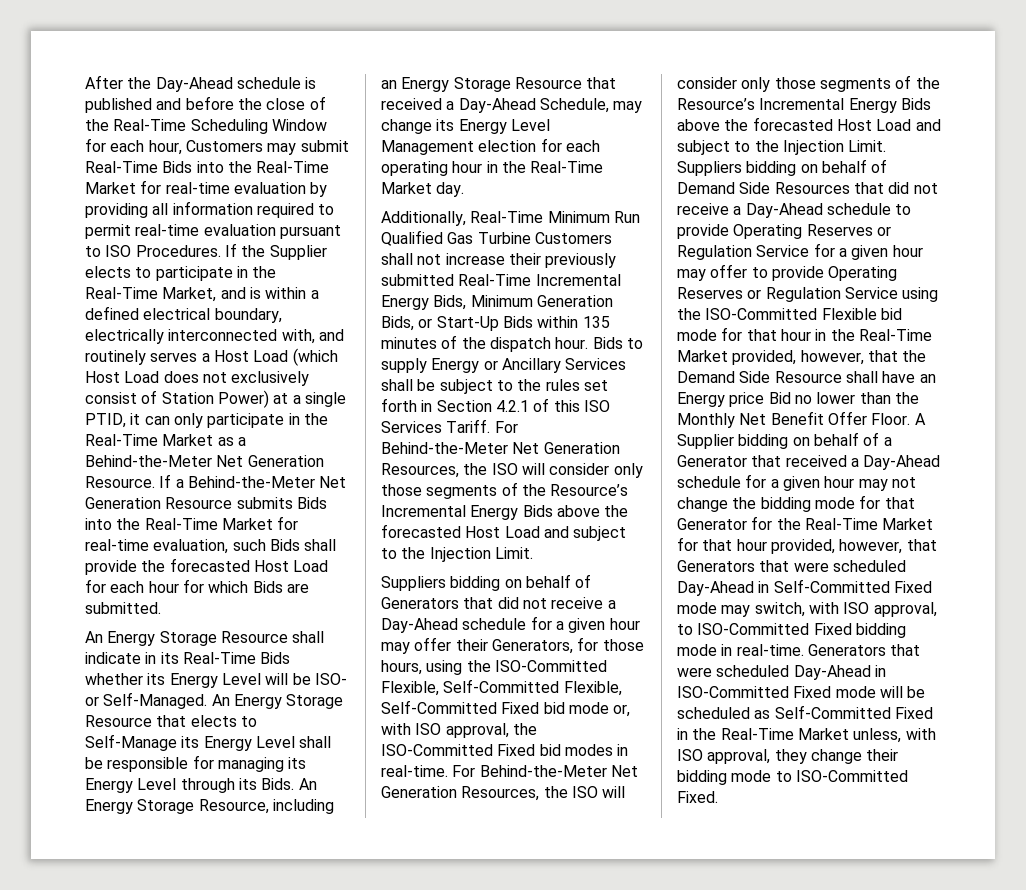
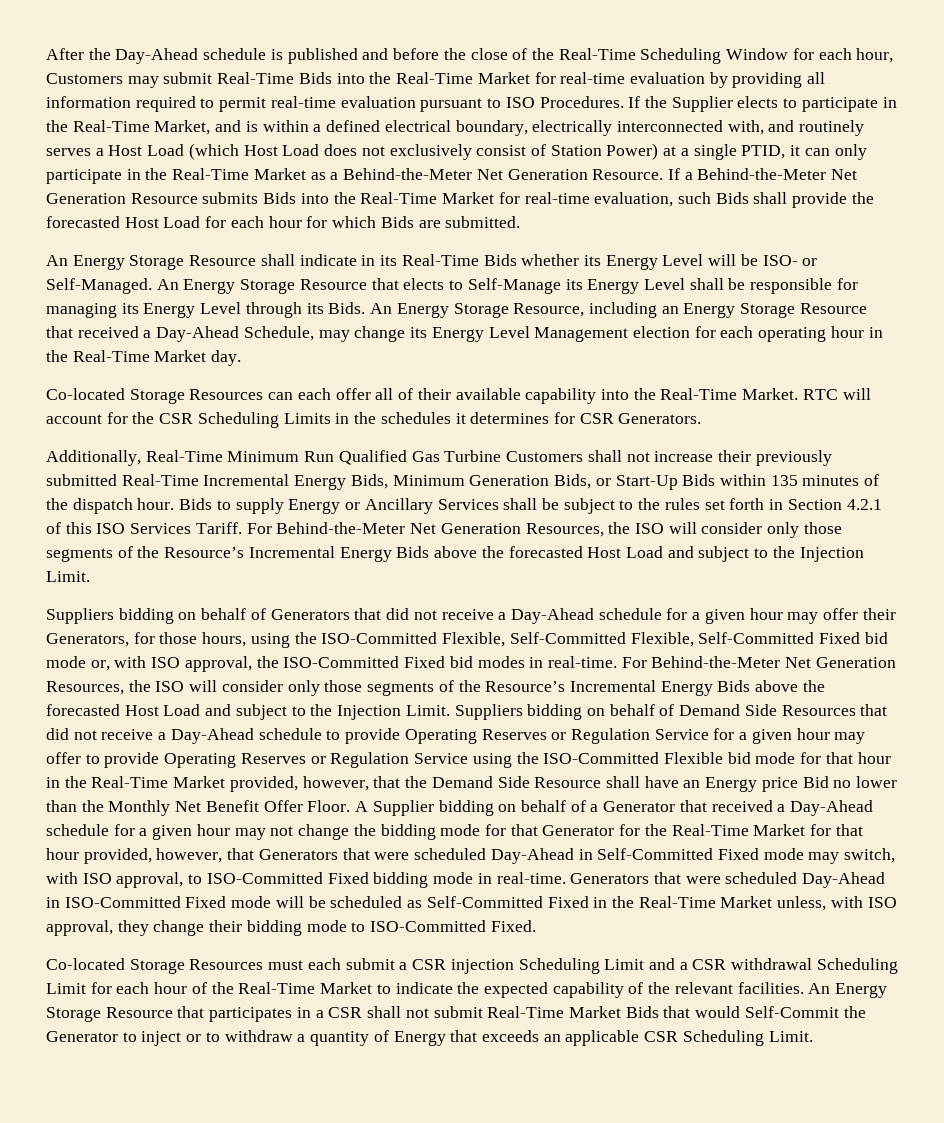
(465, 189) none -> [46,388,871,404] [46,412,702,428] // Co-located Storage Resources can each offer all of their available capability into the Real-Time Market. RTC will account for the CSR Scheduling Limits in the schedules it determines for CSR Generators.
(718, 797) none -> [46,958,898,974] [46,982,888,998] [46,1006,866,1022] [46,1030,813,1046] // Co-located Storage Resources must each submit a CSR injection Scheduling Limit and a CSR withdrawal Scheduling Limit for each hour of the Real-Time Market to indicate the expected capability of the relevant facilities. An Energy Storage Resource that participates in a CSR shall not submit Real-Time Market Bids that would Self-Commit the Generator to inject or to withdraw a quantity of Energy that exceeds an applicable CSR Scheduling Limit.

